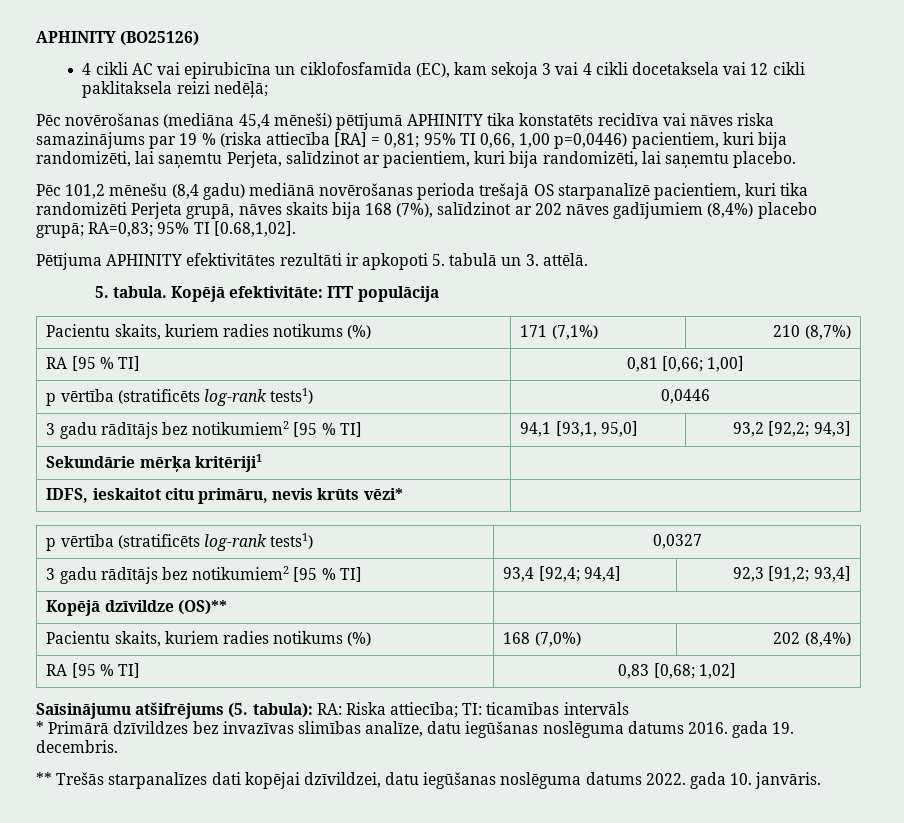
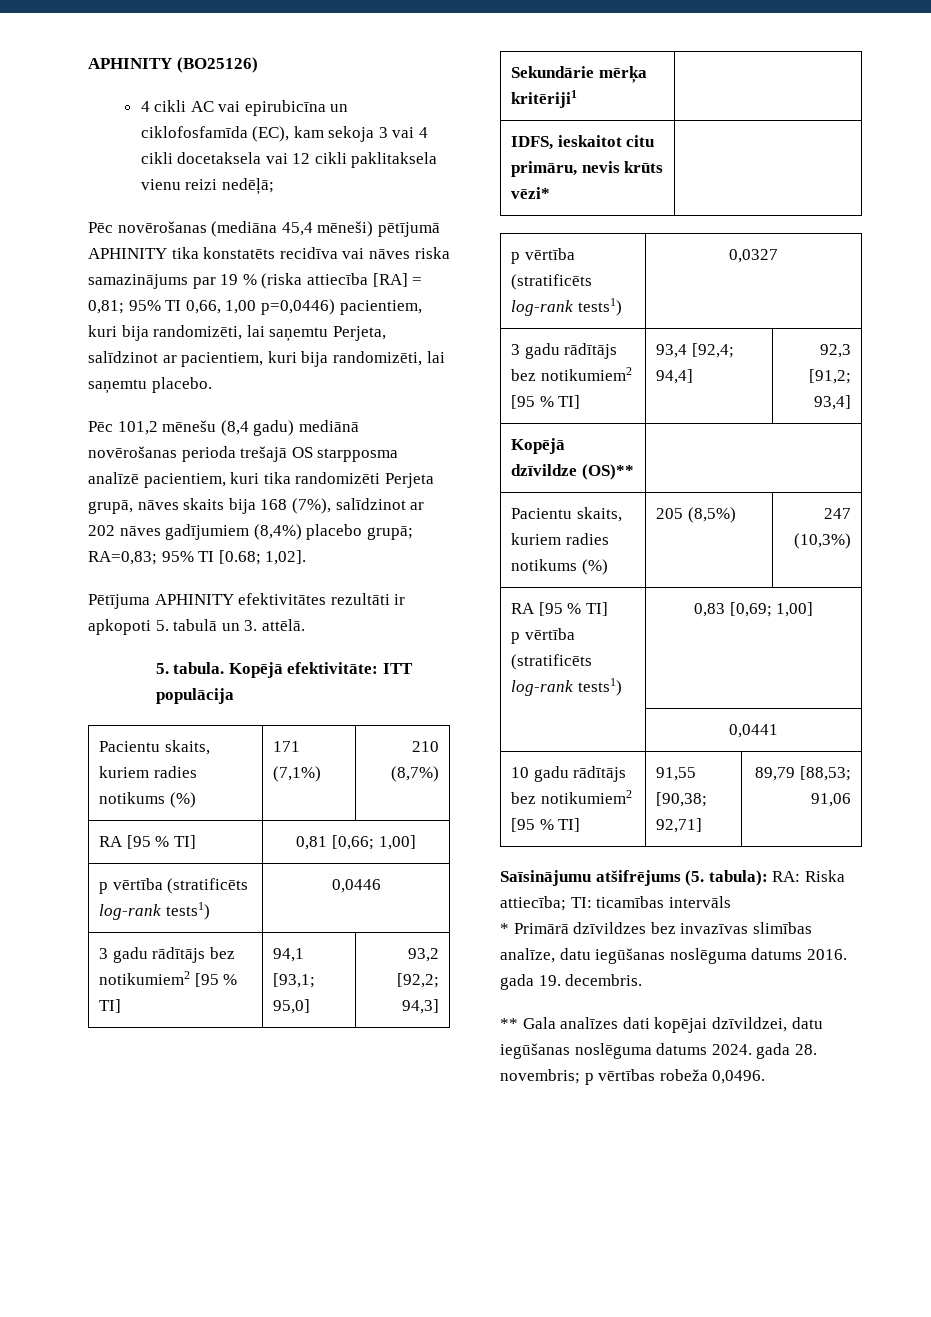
(173, 89) none -> [140,179,181,190] vienu
[557,183,650,200] starpanalīzē -> [317,448,399,462] [88,472,139,484] starpposma analīzē
[213,221,296,237] [0.68,1,02]. -> [218,550,307,565] [0.68; 1,02].
[555,421,597,437] [93,1, -> [273,973,316,988] [93,1;
[503,632,581,647] [773,632,851,647] [46,663,140,678] [618,663,736,679] 168 (7,0%) | 202 (8,4%) // RA [95 % TI] | 0,83 [0,68; 1,02] -> [656,507,736,523] [823,508,851,519] [793,533,851,549] [511,602,608,616] [511,628,575,644] [511,654,593,670] [511,678,622,696] [693,602,814,617] [729,724,778,738] [511,766,627,782] [511,790,632,804] [511,818,581,832] [656,767,697,781] [656,792,708,807] [656,818,703,833] [755,766,851,781] [810,793,851,807] 205 (8,5%) | 247 (10,3%) // RA [95 % TI] // p vērtība (stratificēts log-rank tests1) | 0,83 [0,69; 1,00] // | 0,0441 // 10 gadu rādītājs bez notikumiem2 [95 % TI] | 91,55 [90,38; 92,71] | 89,79 [88,53; 91,06
[56,772,208,789] Trešās starpanalīzes -> [522,1017,619,1029] Gala analīzes
[645,772,822,789] 2022. gada 10. janvāris. -> [711,1043,817,1059] [500,1069,766,1085] 2024. gada 28. novembris; p vērtības robeža 0,0496.

